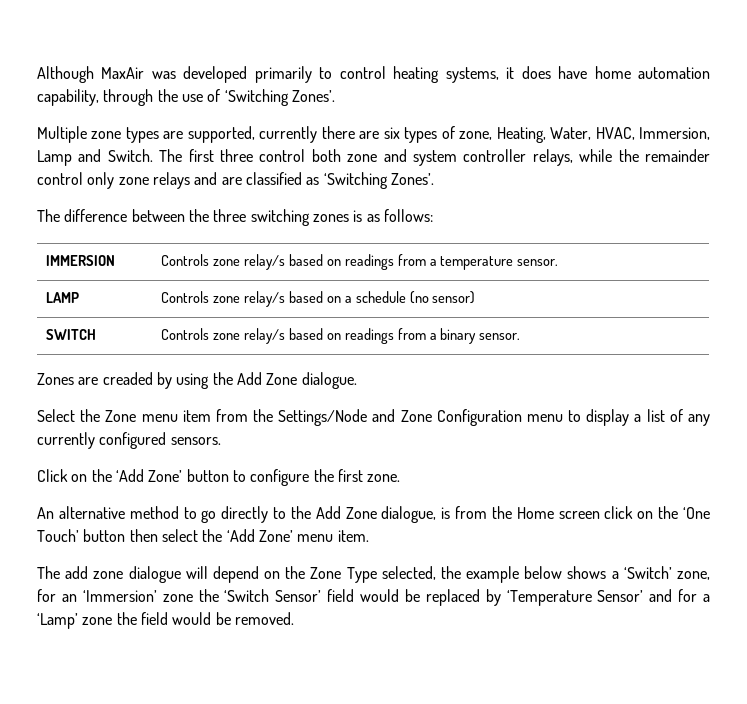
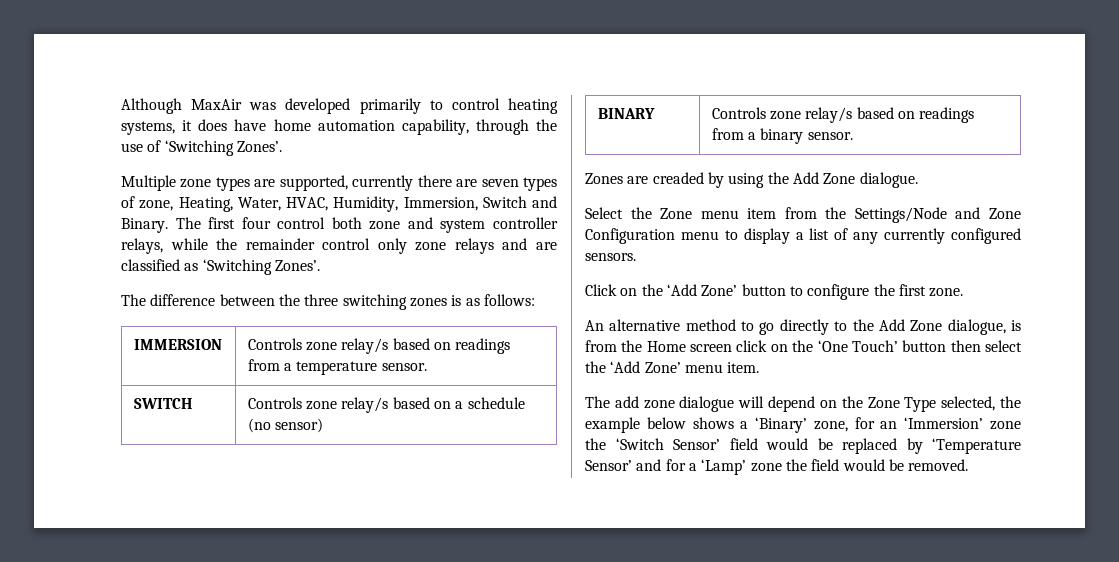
[383,127,400,139] six -> [481,179,519,187] seven
[639,127,711,140] [37,149,153,166] Immersion, Lamp and Switch. -> [333,196,557,212] [121,218,168,233] Humidity, Immersion, Switch and Binary.
[220,149,254,162] three -> [241,217,271,229] four
[46,292,80,303] LAMP -> [133,398,193,409] SWITCH
[46,329,97,340] SWITCH -> [597,108,655,119] BINARY
[623,566,672,579] ‘Switch’ -> [755,417,808,433] ‘Binary’

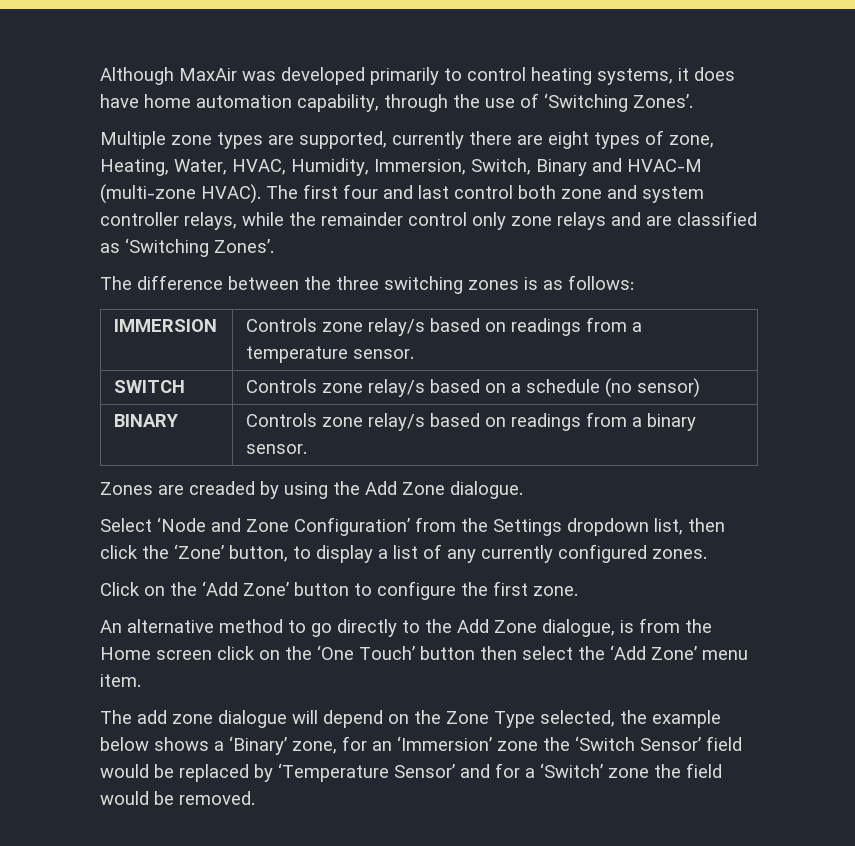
[481,179,519,187] seven -> [548,131,589,149] eight
[482,196,557,208] [121,218,168,233] Switch and Binary. -> [471,158,702,176] [100,184,261,204] Switch, Binary and HVAC-M (multi-zone HVAC).
(271, 223) none -> [383,185,449,199] and last
[630,207,1021,223] [585,228,719,244] the Zone menu item from the Settings/Node and Zone Configuration menu -> [157,517,725,536] [100,544,288,562] ‘Node and Zone Configuration’ from the Settings dropdown list, then click the ‘Zone’ button,
[585,253,636,261] sensors. -> [652,549,707,559] zones.
[701,459,747,475] ‘Lamp’ -> [540,763,603,778] ‘Switch’

